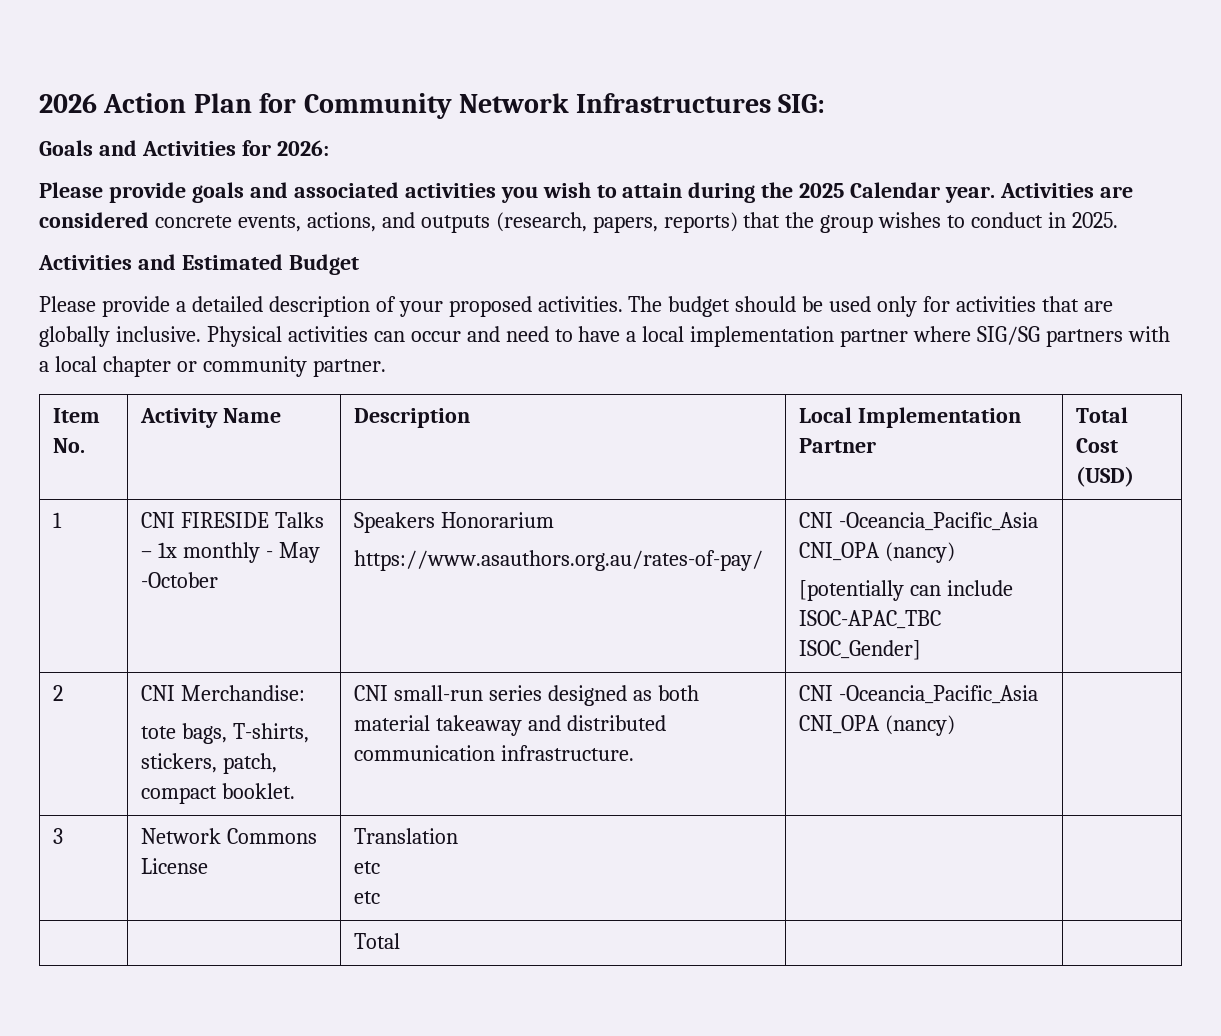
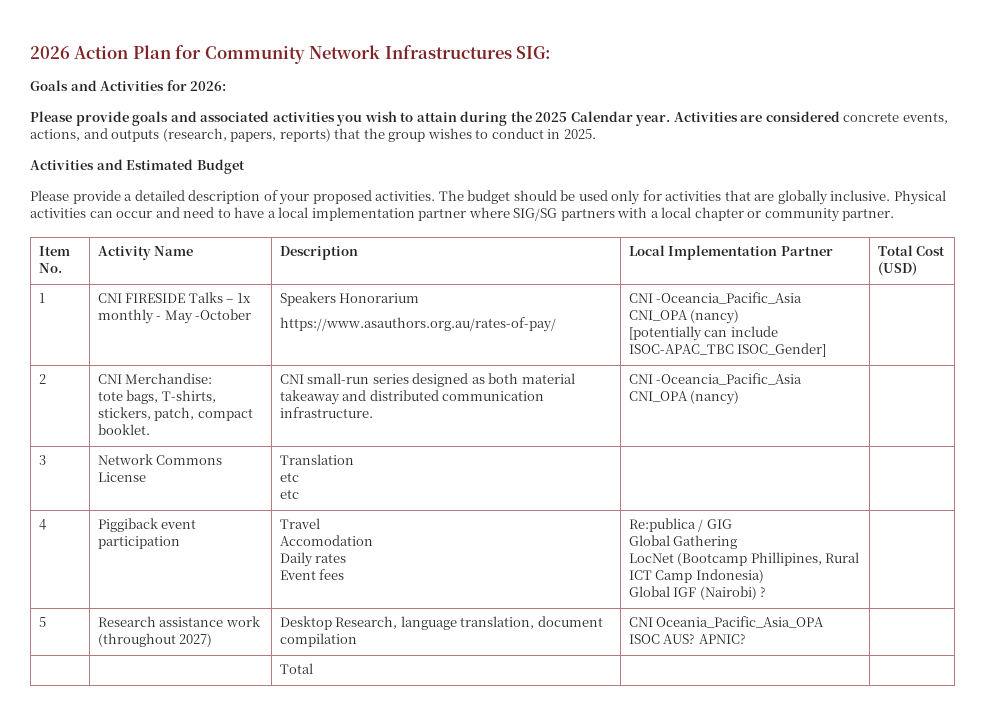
(381, 897) none -> [38,519,46,530] [97,518,197,532] [97,536,180,549] [279,518,320,529] [279,535,373,546] [279,552,347,567] [279,569,345,580] [628,518,732,532] [628,535,738,549] [628,552,860,566] [628,569,764,583] [628,586,767,600] [38,617,46,627] [97,616,260,627] [97,633,213,647] [279,616,603,630] [279,633,357,647] [628,616,825,628] [628,634,746,644] // 4 | Piggiback event participation | Travel // Accomodation // Daily rates // Event fees | Re:publica / GIG // Global Gathering // LocNet (Bootcamp Phillipines, Rural ICT Camp Indonesia) // Global IGF (Nairobi) ? | // 5 | Research assistance work (throughout 2027) | Desktop Research, language translation, document compilation | CNI Oceania_Pacific_Asia_OPA // ISOC AUS? APNIC? |

